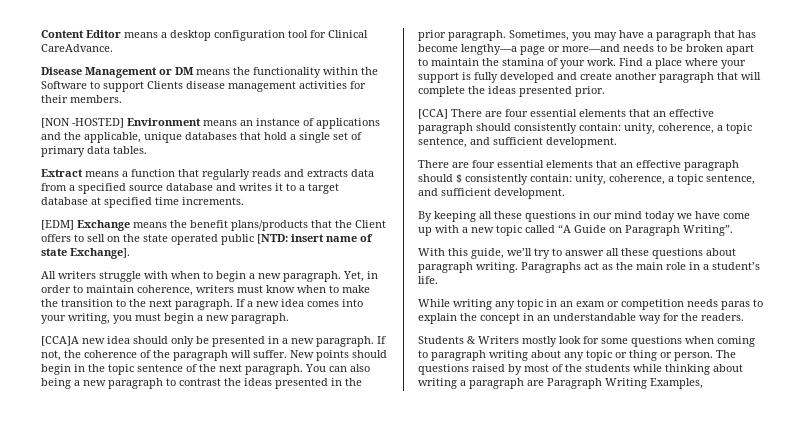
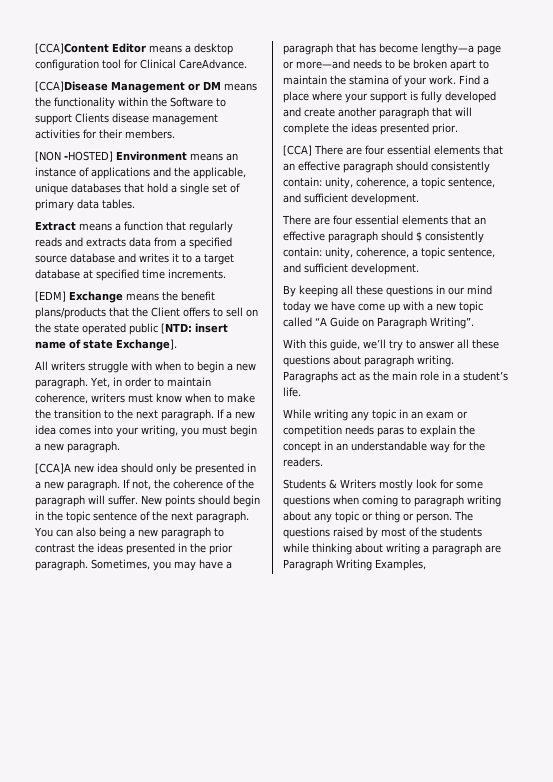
[41,30,84,38] Content -> [35,43,109,54] [CCA]Content
[41,67,82,75] Disease -> [35,81,108,92] [CCA]Disease

